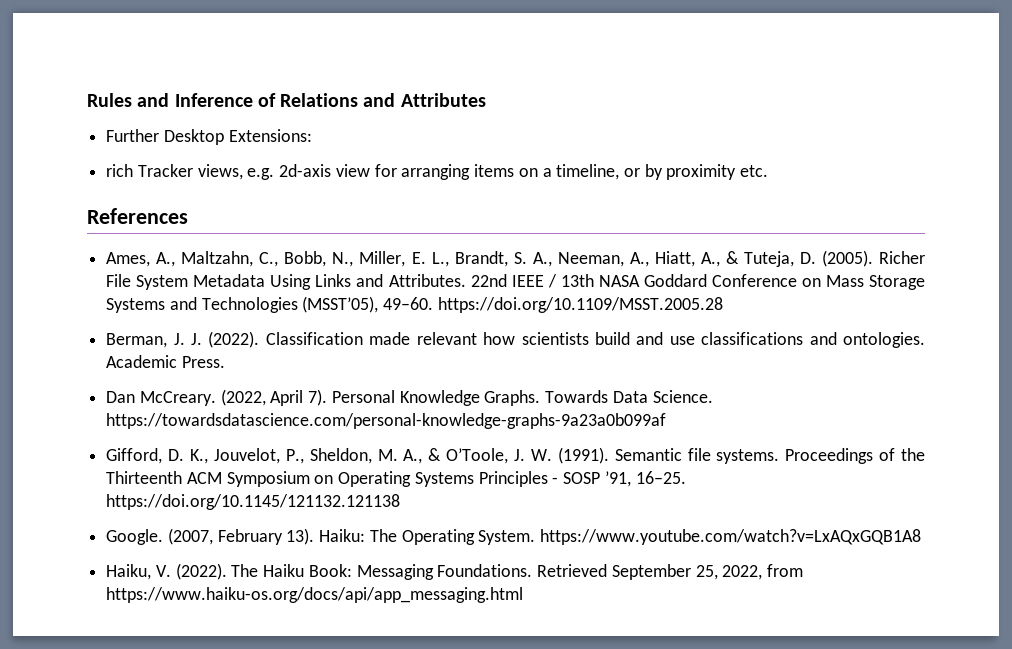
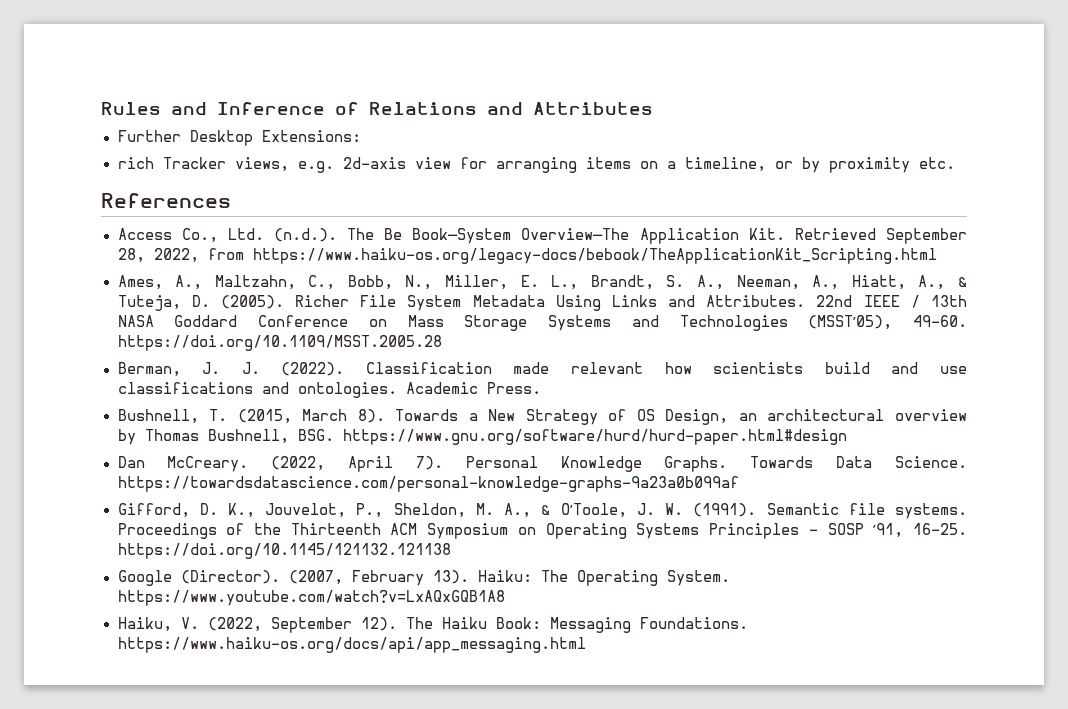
(188, 216) none -> [117,228,967,244] [117,248,937,264] // Access Co., Ltd. (n.d.). The Be Book—System Overview—The Application Kit. Retrieved September 28, 2022, from https://www.haiku-os.org/legacy-docs/bebook/TheApplicationKit_Scripting.html
(225, 362) none -> [117,409,968,425] [117,429,847,445] // Bushnell, T. (2015, March 8). Towards a New Strategy of OS Design, an architectural overview by Thomas Bushnell, BSG. https://www.gnu.org/software/hurd/hurd-paper.html#design
[106,529,164,545] Google. -> [117,570,280,586] Google (Director).
[175,563,227,580] (2022). -> [207,617,397,633] (2022, September 12).
[537,564,803,580] Retrieved September 25, 2022, from -> (748, 623) none

